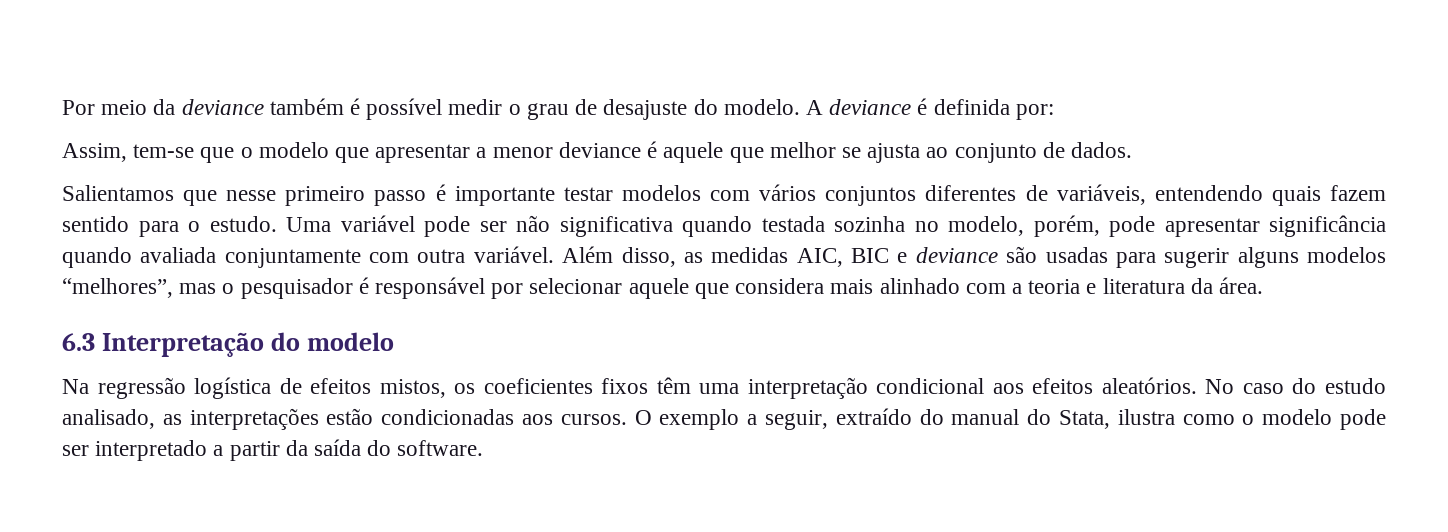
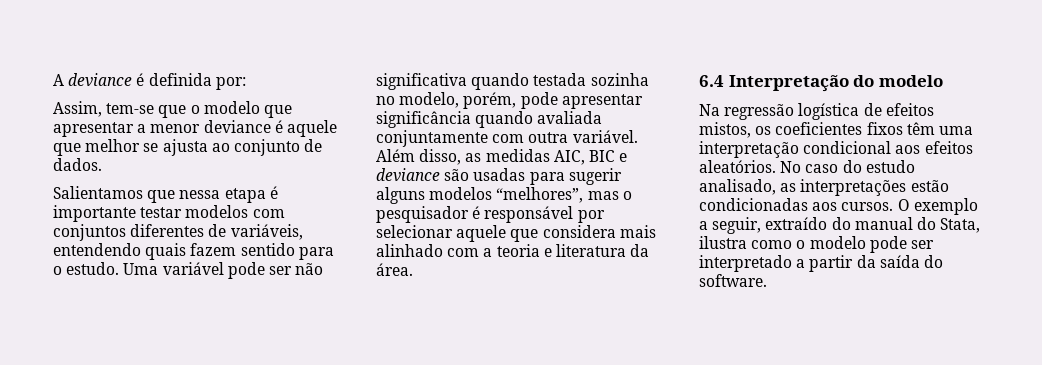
[62,98,800,120] Por meio da deviance também é possível medir o grau de desajuste do modelo. -> (53, 80) none
[226,186,427,206] nesse primeiro passo -> [179,188,266,203] nessa etapa
[759,184,817,201] vários -> (285, 213) none
[62,333,95,351] 6.3 -> [699,75,724,87] 6.4

